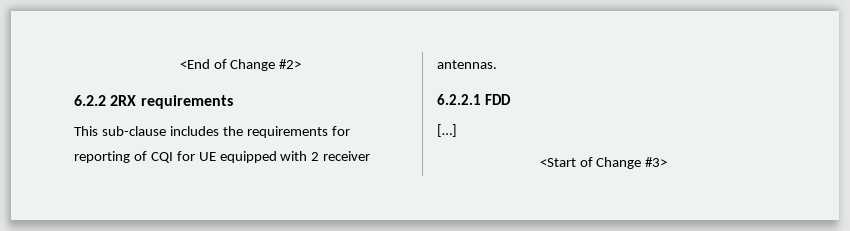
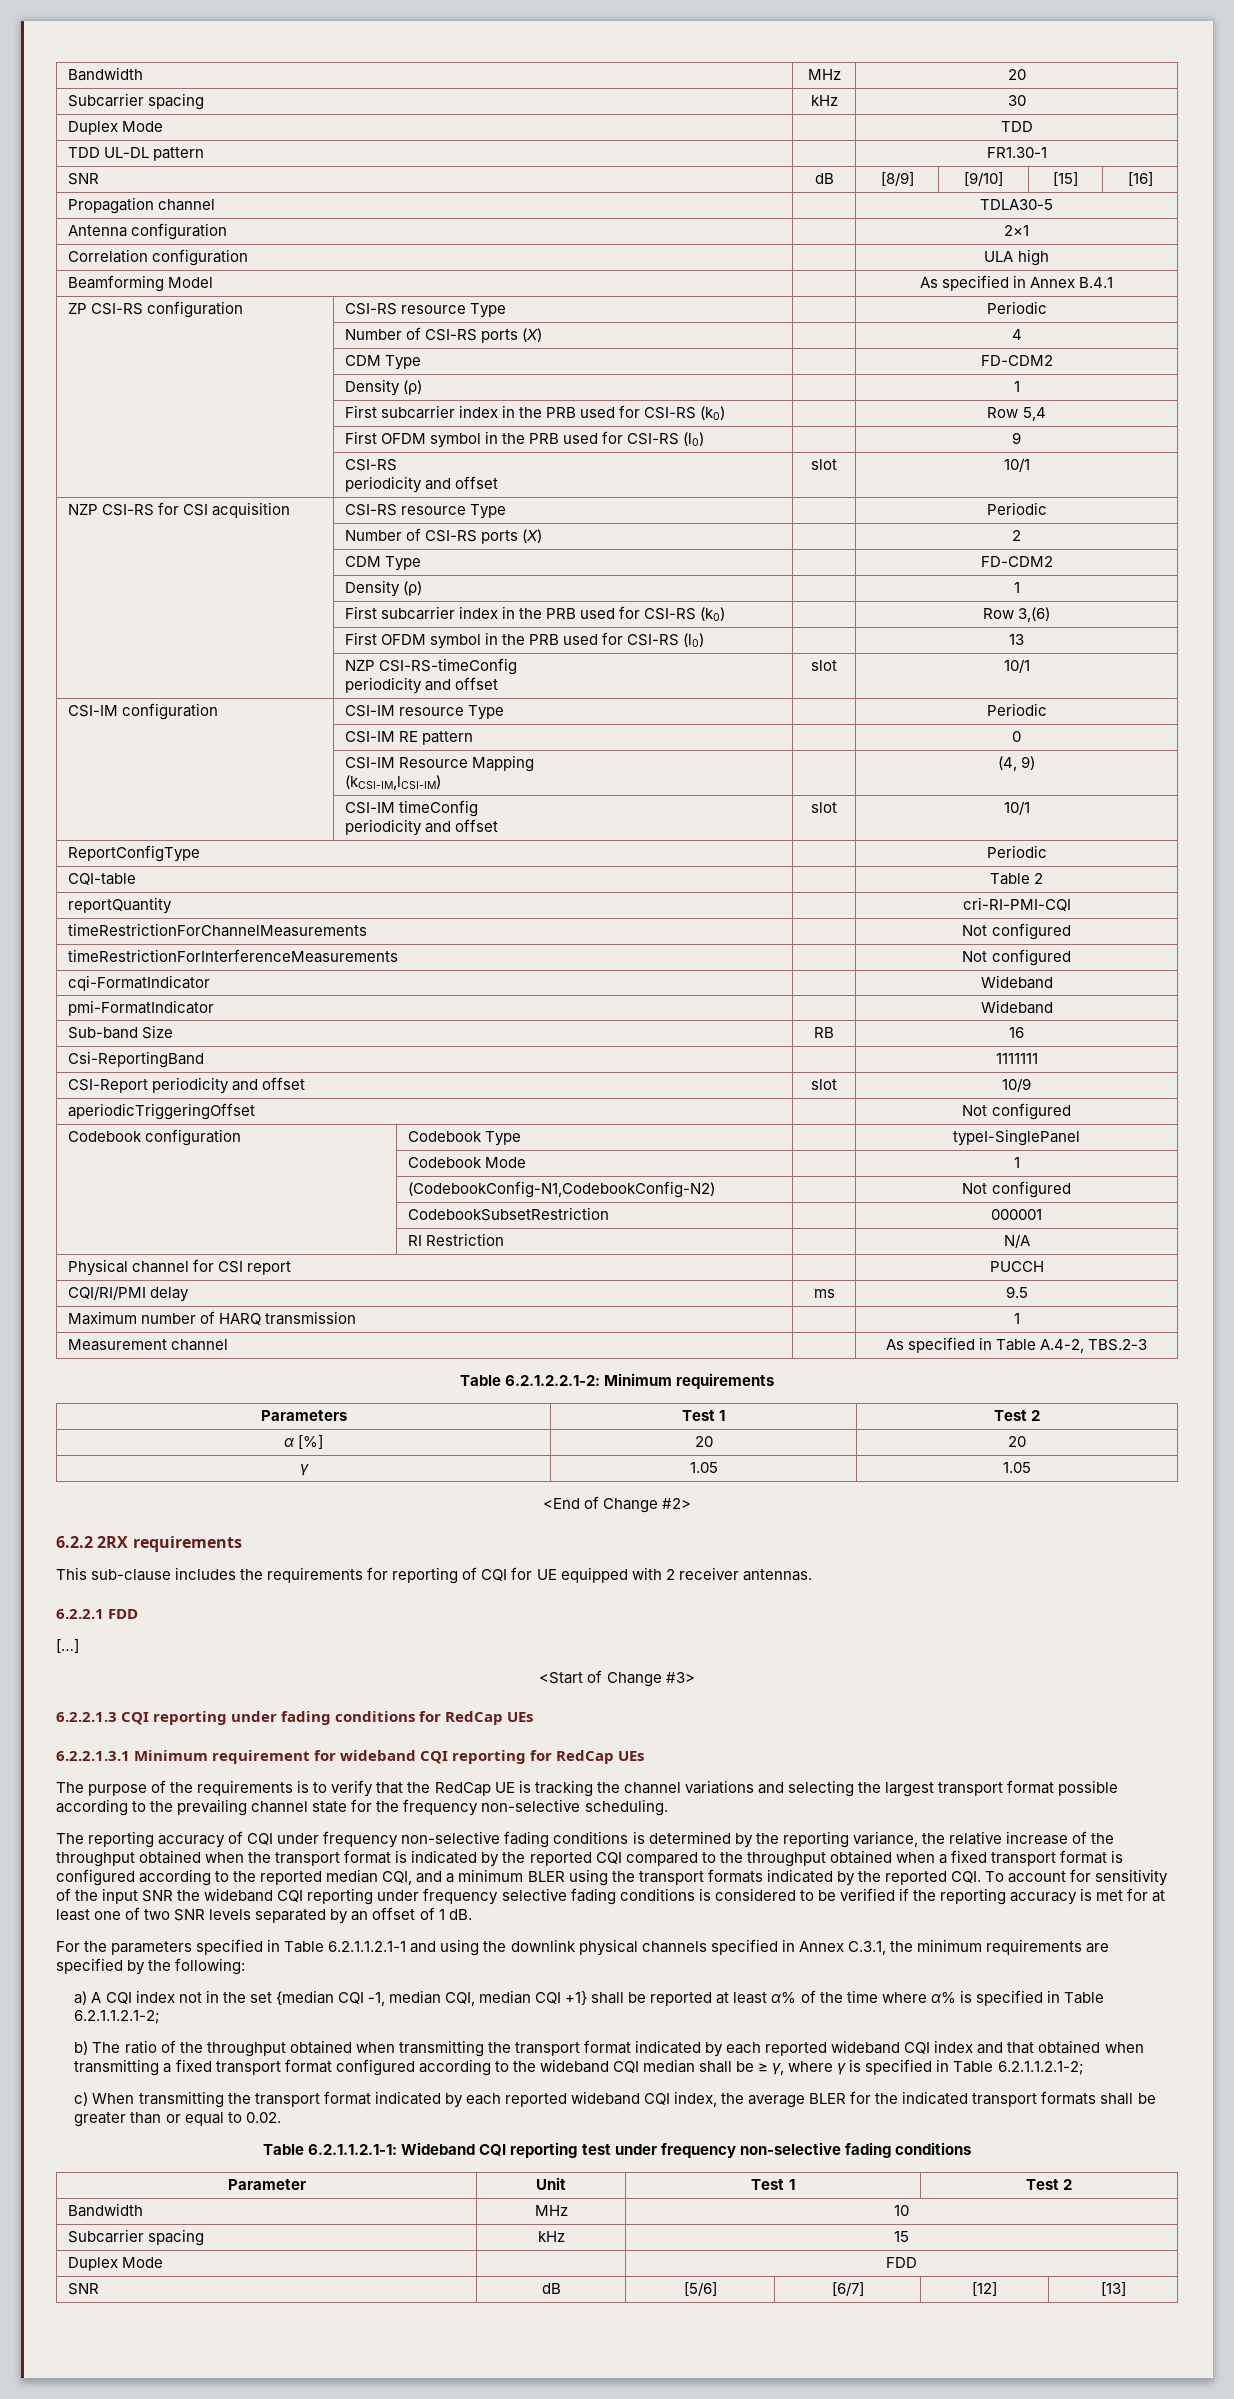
(179, 64) none -> [67,67,143,81] [807,69,841,80] [1007,69,1026,80] [67,93,204,110] [810,95,838,106] [1007,95,1026,106] [67,121,163,135] [1000,121,1033,132] [67,147,204,161] [986,147,1047,158] [67,173,99,185] [814,173,834,184] [880,172,914,186] [964,172,1003,186] [1053,172,1078,186] [1127,172,1153,186] [67,197,215,214] [980,199,1053,210] [67,223,227,240] [1004,225,1029,236] [67,249,248,266] [984,249,1049,266] [67,275,213,292] [919,275,1114,291] [67,301,243,318] [344,303,506,318] [986,301,1047,314] [344,327,542,343] [1011,329,1022,340] [344,355,421,370] [980,355,1053,366] [344,379,422,396] [1013,381,1020,392] [344,405,725,420] [987,407,1046,421] [344,431,704,448] [1012,432,1021,444] [344,459,397,471] [344,476,498,493] [811,459,837,470] [1003,458,1030,472] [67,502,290,518] [344,504,506,519] [986,502,1047,515] [344,528,542,544] [1012,530,1021,541] [344,556,421,571] [980,556,1053,567] [344,580,422,597] [1013,582,1020,593] [344,606,725,621] [982,607,1051,622] [344,632,704,649] [1009,634,1024,645] [344,658,517,675] [344,677,498,694] [811,660,837,671] [1003,659,1030,673] [67,703,218,720] [344,705,504,720] [986,703,1047,716] [344,731,473,745] [1012,731,1021,742] [344,755,534,772] [344,775,441,790] [997,756,1036,771] [344,800,478,817] [344,819,498,836] [811,802,837,813] [1003,801,1030,815] [67,845,200,862] [986,845,1047,858] [67,873,136,885] [989,873,1044,885] [67,897,172,914] [962,897,1071,911] [67,923,367,937] [962,923,1071,940] [67,949,398,963] [962,949,1071,966] [67,975,210,991] [980,975,1053,989] [67,1000,214,1016] [980,1000,1053,1014] [67,1025,173,1039] [814,1027,834,1038] [1009,1027,1024,1038] [67,1051,204,1068] [995,1053,1038,1064] [67,1077,305,1094] [811,1079,837,1090] [1002,1078,1031,1092] [67,1103,255,1120] [962,1103,1071,1120] [67,1129,241,1146] [407,1131,521,1146] [953,1129,1080,1146] [407,1157,526,1168] [1013,1157,1020,1168] [407,1181,715,1198] [962,1181,1071,1198] [407,1207,609,1221] [991,1209,1042,1220] [407,1233,504,1246] [1003,1234,1030,1248] [67,1259,291,1276] [989,1261,1044,1272] [67,1286,189,1302] [813,1289,835,1298] [1005,1286,1028,1298] [67,1311,356,1325] [1013,1313,1020,1324] [67,1339,228,1351] [885,1337,1148,1353] [459,1373,775,1389] [260,1410,347,1421] [681,1410,726,1421] [993,1410,1041,1421] [283,1435,324,1449] [694,1436,713,1447] [1008,1436,1026,1447] [299,1464,309,1476] [689,1462,718,1473] [1003,1462,1031,1473] Bandwidth | MHz | 20 // Subcarrier spacing | kHz | 30 // Duplex Mode | | TDD // TDD UL-DL pattern | | FR1.30-1 // SNR | dB | [8/9] | [9/10] | [15] | [16] // Propagation channel | | TDLA30-5 // Antenna configuration | | 2×1 // Correlation configuration | | ULA high // Beamforming Model | | As specified in Annex B.4.1 // ZP CSI-RS configuration | CSI-RS resource Type | | Periodic // | Number of CSI-RS ports (X) | | 4 // | CDM Type | | FD-CDM2 // | Density (ρ) | | 1 // | First subcarrier index in the PRB used for CSI-RS (k0) | | Row 5,4 // | First OFDM symbol in the PRB used for CSI-RS (l0) | | 9 // | CSI-RS // periodicity and offset | slot | 10/1 // NZP CSI-RS for CSI acquisition | CSI-RS resource Type | | Periodic // | Number of CSI-RS ports (X) | | 2 // | CDM Type | | FD-CDM2 // | Density (ρ) | | 1 // | First subcarrier index in the PRB used for CSI-RS (k0) | | Row 3,(6) // | First OFDM symbol in the PRB used for CSI-RS (l0) | | 13 // | NZP CSI-RS-timeConfig // periodicity and offset | slot | 10/1 // CSI-IM configuration | CSI-IM resource Type | | Periodic // | CSI-IM RE pattern | | 0 // | CSI-IM Resource Mapping // (kCSI-IM,lCSI-IM) | | (4, 9) // | CSI-IM timeConfig // periodicity and offset | slot | 10/1 // ReportConfigType | | Periodic // CQI-table | | Table 2 // reportQuantity | | cri-RI-PMI-CQI // timeRestrictionForChannelMeasurements | | Not configured // timeRestrictionForInterferenceMeasurements | | Not configured // cqi-FormatIndicator | | Wideband // pmi-FormatIndicator | | Wideband // Sub-band Size | RB | 16 // Csi-ReportingBand | | 1111111 // CSI-Report periodicity and offset | slot | 10/9 // aperiodicTriggeringOffset | | Not configured // Codebook configuration | Codebook Type | | typeI-SinglePanel // | Codebook Mode | | 1 // | (CodebookConfig-N1,CodebookConfig-N2) | | Not configured // | CodebookSubsetRestriction | | 000001 // | RI Restriction | | N/A // Physical channel for CSI report | | PUCCH // CQI/RI/PMI delay | ms | 9.5 // Maximum number of HARQ transmission | | 1 // Measurement channel | | As specified in Table A.4-2, TBS.2-3 // Table 6.2.1.2.2.1-2: Minimum requirements // Parameters | Test 1 | Test 2 // α [%] | 20 | 20 // γ | 1.05 | 1.05 //
(668, 162) none -> [56,1711,534,1725] [56,1750,645,1764] [56,1780,1119,1797] [56,1799,668,1816] [56,1831,1114,1848] [56,1850,1124,1867] [56,1869,1169,1886] [56,1888,1166,1905] [56,1907,472,1924] [56,1939,1109,1956] [56,1958,246,1975] [74,1990,1104,2006] [74,2010,161,2024] [74,2040,1144,2057] [74,2059,1084,2076] [74,2091,1156,2108] [74,2112,281,2127] [263,2142,971,2158] [227,2179,306,2190] [536,2177,566,2190] [751,2179,795,2190] [1025,2179,1073,2190] [67,2203,143,2217] [534,2205,568,2216] [894,2205,909,2216] [67,2229,204,2246] [537,2231,565,2242] [894,2231,909,2242] [67,2257,163,2271] [886,2257,917,2268] [67,2283,99,2295] [541,2283,561,2294] [683,2282,717,2296] [831,2282,864,2296] [972,2282,997,2296] [1100,2282,1126,2296] // 6.2.2.1.3 CQI reporting under fading conditions for RedCap UEs // 6.2.2.1.3.1 Minimum requirement for wideband CQI reporting for RedCap UEs // The purpose of the requirements is to verify that the RedCap UE is tracking the channel variations and selecting the largest transport format possible according to the prevailing channel state for the frequency non-selective scheduling. // The reporting accuracy of CQI under frequency non-selective fading conditions is determined by the reporting variance, the relative increase of the throughput obtained when the transport format is indicated by the reported CQI compared to the throughput obtained when a fixed transport format is configured according to the reported median CQI, and a minimum BLER using the transport formats indicated by the reported CQI. To account for sensitivity of the input SNR the wideband CQI reporting under frequency selective fading conditions is considered to be verified if the reporting accuracy is met for at least one of two SNR levels separated by an offset of 1 dB. // For the parameters specified in Table 6.2.1.1.2.1-1 and using the downlink physical channels specified in Annex C.3.1, the minimum requirements are specified by the following: // a) A CQI index not in the set {median CQI -1, median CQI, median CQI +1} shall be reported at least α% of the time where α% is specified in Table 6.2.1.1.2.1-2; // b) The ratio of the throughput obtained when transmitting the transport format indicated by each reported wideband CQI index and that obtained when transmitting a fixed transport format configured according to the wideband CQI median shall be ≥ γ, where γ is specified in Table 6.2.1.1.2.1-2; // c) When transmitting the transport format indicated by each reported wideband CQI index, the average BLER for the indicated transport formats shall be greater than or equal to 0.02. // Table 6.2.1.1.2.1-1: Wideband CQI reporting test under frequency non-selective fading conditions // Parameter | Unit | Test 1 | Test 2 // Bandwidth | MHz | 10 // Subcarrier spacing | kHz | 15 // Duplex Mode | | FDD // SNR | dB | [5/6] | [6/7] | [12] | [13]

